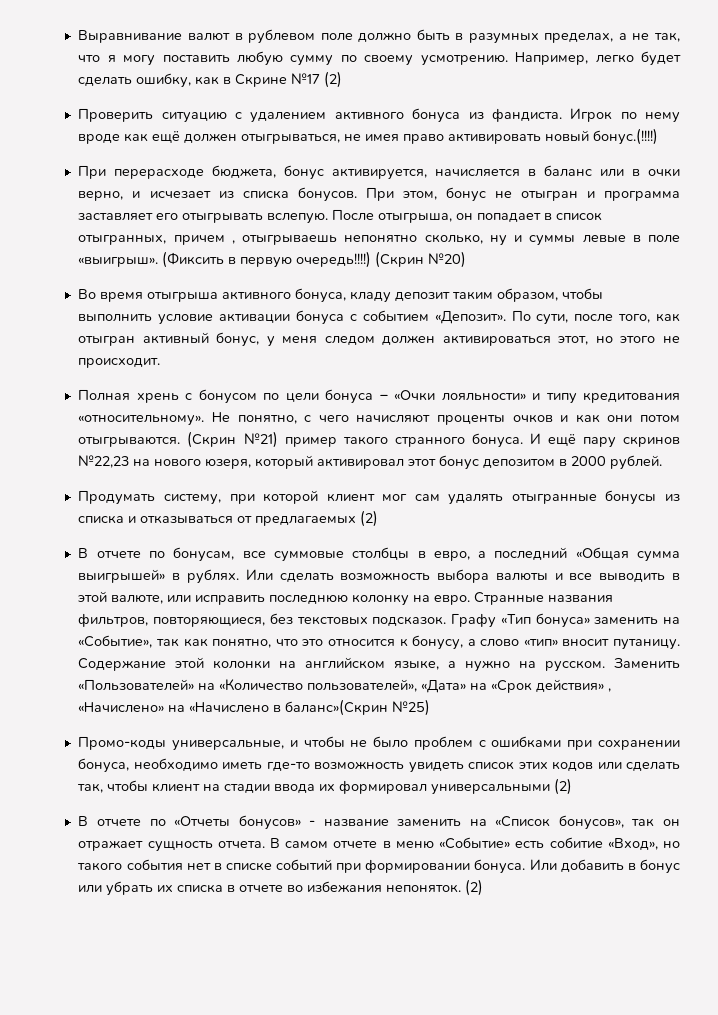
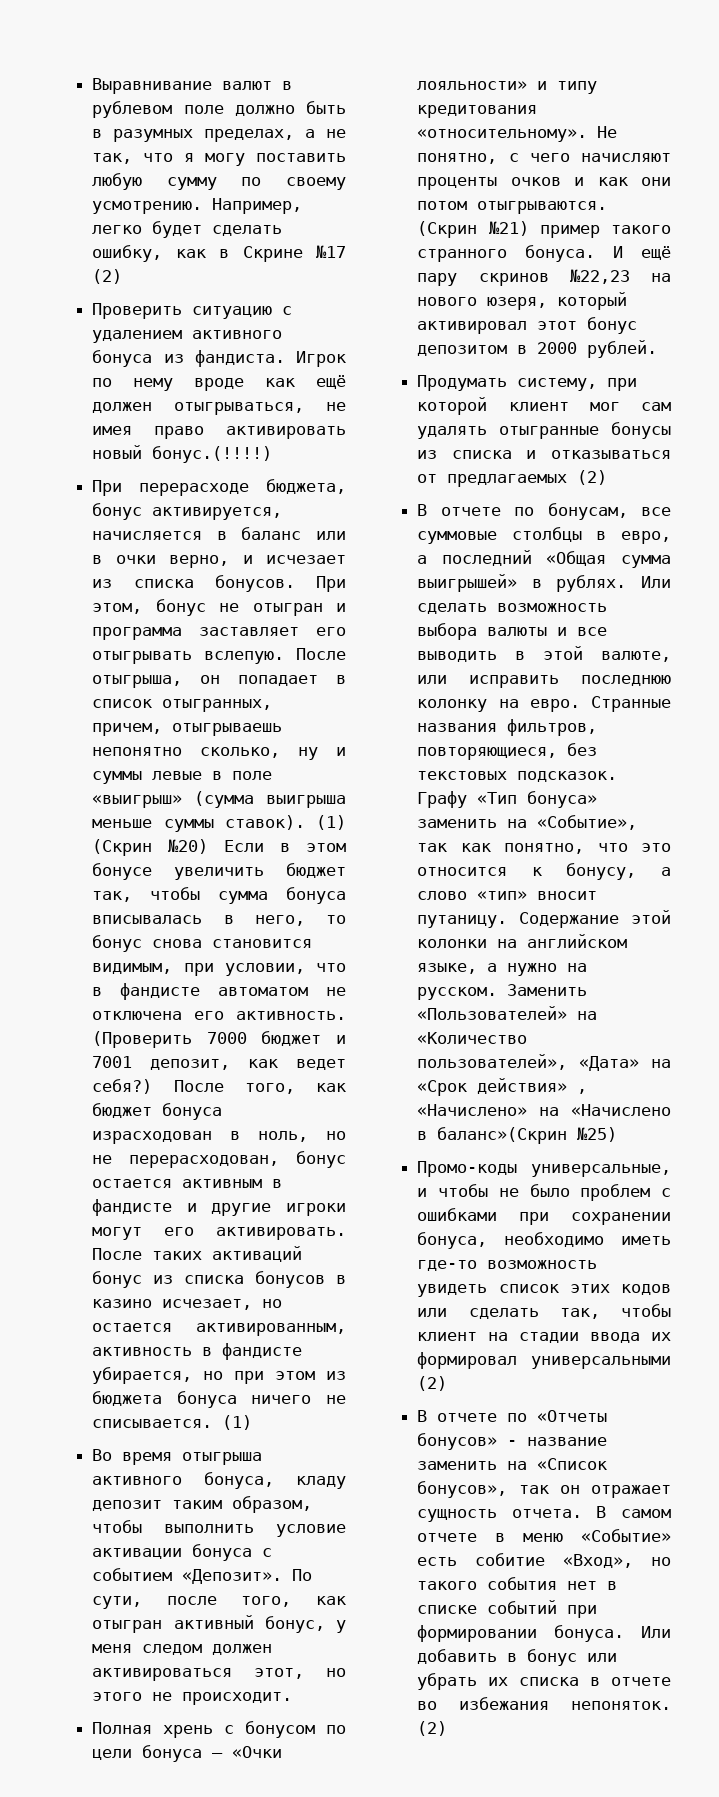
[173,235,235,245] причем , -> [92,723,163,736] причем,
[78,251,467,268] «выигрыш». (Фиксить в первую очередь!!!!) (Скрин №20) -> [92,791,346,808] [92,815,346,832] [92,839,347,856] [92,863,346,880] [92,887,346,904] [92,915,346,926] [92,935,313,952] [92,963,346,976] [92,983,346,1000] [92,1011,346,1020] [92,1031,346,1048] [92,1056,346,1070] [92,1079,346,1094] [92,1103,223,1120] [92,1131,346,1144] [92,1151,346,1168] [92,1179,283,1188] [92,1199,346,1216] [92,1227,346,1240] [92,1246,303,1262] [92,1271,346,1288] [92,1299,283,1310] [92,1323,346,1336] [92,1343,303,1360] [92,1367,347,1384] [92,1391,346,1408] [92,1415,253,1430] «выигрыш» (сумма выигрыша меньше суммы ставок). (1) (Скрин №20) Если в этом бонусе увеличить бюджет так, чтобы сумма бонуса вписывалась в него, то бонус снова становится видимым, при условии, что в фандисте автоматом не отключена его активность. (Проверить 7000 бюджет и 7001 депозит, как ведет себя?) После того, как бюджет бонуса израсходован в ноль, но не перерасходован, бонус остается активным в фандисте и другие игроки могут его активировать. После таких активаций бонус из списка бонусов в казино исчезает, но остается активированным, активность в фандисте убирается, но при этом из бюджета бонуса ничего не списывается. (1)

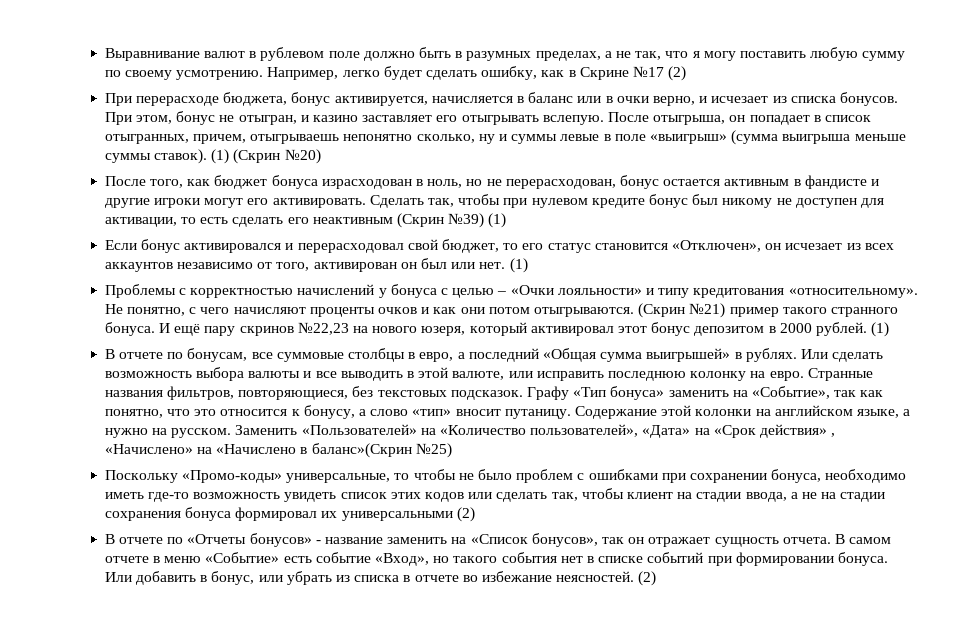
[92,303,293,319] [92,330,283,343] [92,350,346,367] [92,375,346,391] [92,402,346,415] [92,426,346,439] [92,445,273,463] // Проверить ситуацию с удалением активного бонуса из фандиста. Игрок по нему вроде как ещё должен отыгрываться, не имея право активировать новый бонус.(!!!!) -> (687, 73) none
[252,603,347,616] [92,627,183,640] отыгран и программа -> [238,115,359,125] отыгран, и казино
[224,840,347,852] [92,863,346,880] [92,887,346,904] [92,915,346,926] [92,935,313,952] [92,963,346,976] [92,983,346,1000] [92,1011,346,1020] [92,1031,346,1048] [92,1056,346,1070] [92,1079,153,1094] Если в этом бонусе увеличить бюджет так, чтобы сумма бонуса вписывалась в него, то бонус снова становится видимым, при условии, что в фандисте автоматом не отключена его активность. (Проверить 7000 бюджет и 7001 депозит, как ведет себя?) -> (321, 156) //
[92,1246,303,1262] [92,1271,346,1288] [92,1299,283,1310] [92,1323,346,1336] [92,1343,303,1360] [92,1367,347,1384] [92,1391,346,1408] [92,1415,253,1430] [92,1449,263,1465] [92,1472,346,1489] [92,1496,313,1513] [92,1520,346,1537] [92,1544,273,1561] [92,1568,313,1584] [92,1596,346,1609] [92,1615,346,1633] [92,1644,273,1655] [92,1668,346,1681] [92,1692,293,1705] [92,1721,347,1738] [92,1745,203,1762] После таких активаций бонус из списка бонусов в казино исчезает, но остается активированным, активность в фандисте убирается, но при этом из бюджета бонуса ничего не списывается. (1) // Во время отыгрыша активного бонуса, кладу депозит таким образом, чтобы выполнить условие активации бонуса с событием «Депозит». По сути, после того, как отыгран активный бонус, у меня следом должен активироваться этот, но этого не происходит. // Полная хрень с бонусом по цели бонуса -> [369,194,884,208] [104,213,507,228] [104,239,894,253] [104,258,528,273] [104,284,495,298] Сделать так, чтобы при нулевом кредите бонус был никому не доступен для активации, то есть сделать его неактивным (Скрин №39) (1) // Если бонус активировался и перерасходовал свой бюджет, то его статус становится «Отключен», он исчезает из всех аккаунтов независимо от того, активирован он был или нет. (1) // Проблемы с корректностью начислений у бонуса с целью
[417,375,638,391] [417,397,671,415] [417,422,671,439] [417,450,671,459] [417,470,608,487] // Продумать систему, при которой клиент мог сам удалять отыгранные бонусы из списка и отказываться от предлагаемых (2) -> [871,322,890,337] (1)
[417,1161,671,1177] [417,1188,428,1197] Промо-коды универсальные, и -> [104,470,410,483] Поскольку «Промо-коды» универсальные, то
[590,1332,671,1343] [417,1352,518,1369] ввода их формировал -> [745,492,886,502] [104,507,338,521] ввода, а не на стадии сохранения бонуса формировал их
[475,1553,546,1566] собитие -> [315,552,371,563] событие
[527,1649,578,1666] бонус -> [211,571,255,585] бонус,
[488,1677,509,1686] их -> [336,575,351,582] из
[459,1697,671,1710] избежания непоняток. -> [481,571,635,582] избежание неясностей.

